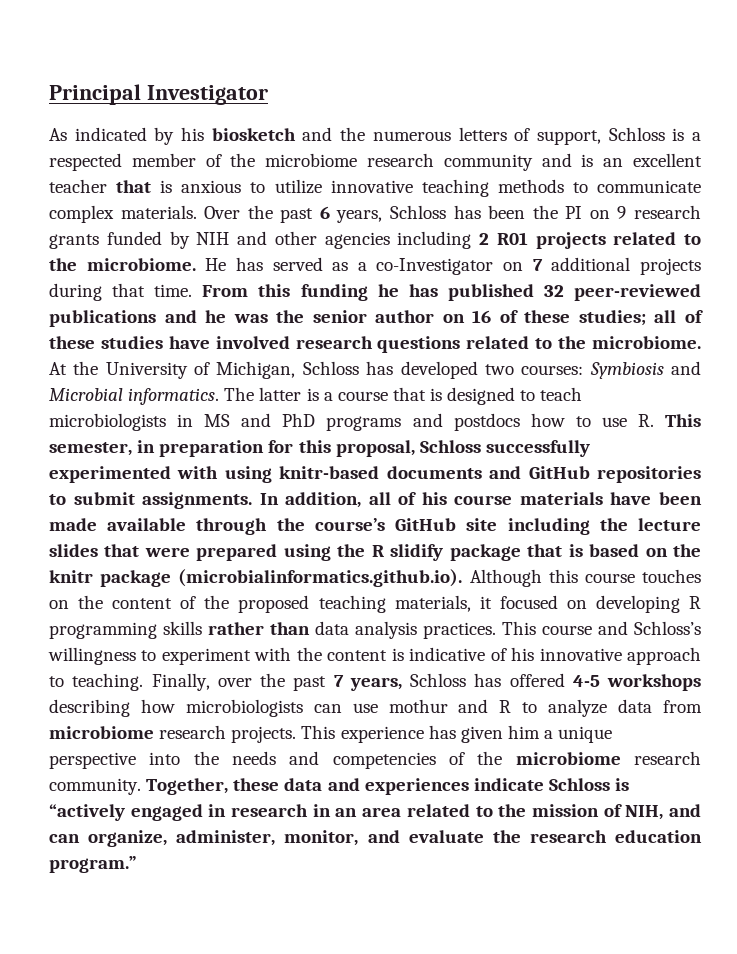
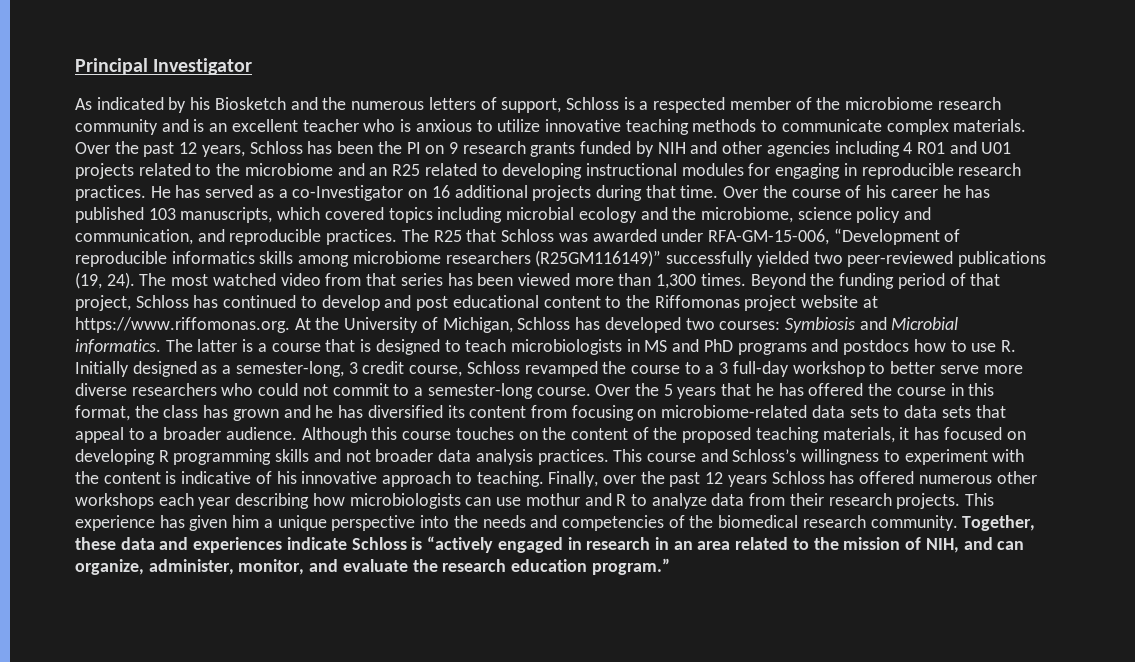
[211,128,296,141] biosketch -> [214,97,286,110] Biosketch
[116,180,152,193] that -> [363,119,396,132] who
[319,206,330,219] 6 -> [179,142,198,154] 12
[479,232,701,249] [49,258,196,271] 2 R01 projects related to the microbiome. -> [903,141,1012,154] [75,163,1022,179] [75,185,146,201] 4 R01 and U01 projects related to the microbiome and an R25 related to developing instructional modules for engaging in reproducible research practices.
[532,259,543,271] 7 -> [431,185,450,198] 16
[202,284,702,301] [49,310,704,327] [49,336,702,353] From this funding he has published 32 peer-reviewed publications and he was the senior author on 16 of these studies; all of these studies have involved research questions related to the microbiome. -> [723,185,991,198] [75,207,932,223] [75,228,961,245] [75,250,1046,267] [75,272,1001,289] [75,295,878,311] [75,317,290,333] Over the course of his career he has published 103 manuscripts, which covered topics including microbial ecology and the microbiome, science policy and communication, and reproducible practices. The R25 that Schloss was awarded under RFA-GM-15-006, “Development of reproducible informatics skills among microbiome researchers (R25GM116149)” successfully yielded two peer-reviewed publications (19, 24). The most watched video from that series has been viewed more than 1,300 times. Beyond the funding period of that project, Schloss has continued to develop and post educational content to the Riffomonas project website at https://www.riffomonas.org.
[665,414,701,427] [49,440,590,457] [49,466,702,483] [49,492,702,509] [49,518,701,535] [49,544,701,561] [49,569,463,587] This semester, in preparation for this proposal, Schloss successfully experimented with using knitr-based documents and GitHub repositories to submit assignments. In addition, all of his course materials have been made available through the course’s GitHub site including the lecture slides that were prepared using the R slidify package that is based on the knitr package (microbialinformatics.github.io). -> [75,361,1023,377] [75,383,995,399] [75,405,1006,421] [75,427,297,443] Initially designed as a semester-long, 3 credit course, Schloss revamped the course to a 3 full-day workshop to better serve more diverse researchers who could not commit to a semester-long course. Over the 5 years that he has offered the course in this format, the class has grown and he has diversified its content from focusing on microbiome-related data sets to data sets that appeal to a broader audience.
(492, 602) none -> [914,427,940,440] has
[208,622,310,635] rather than -> [313,449,434,462] and not broader
[333,675,402,691] 7 years, -> [705,472,767,487] 12 years
[572,674,701,691] 4-5 workshops -> [918,471,1037,484] [75,493,231,509] numerous other workshops each year
[49,726,154,739] microbiome -> [789,493,824,506] their
[515,752,621,765] microbiome -> [718,515,799,528] biomedical

